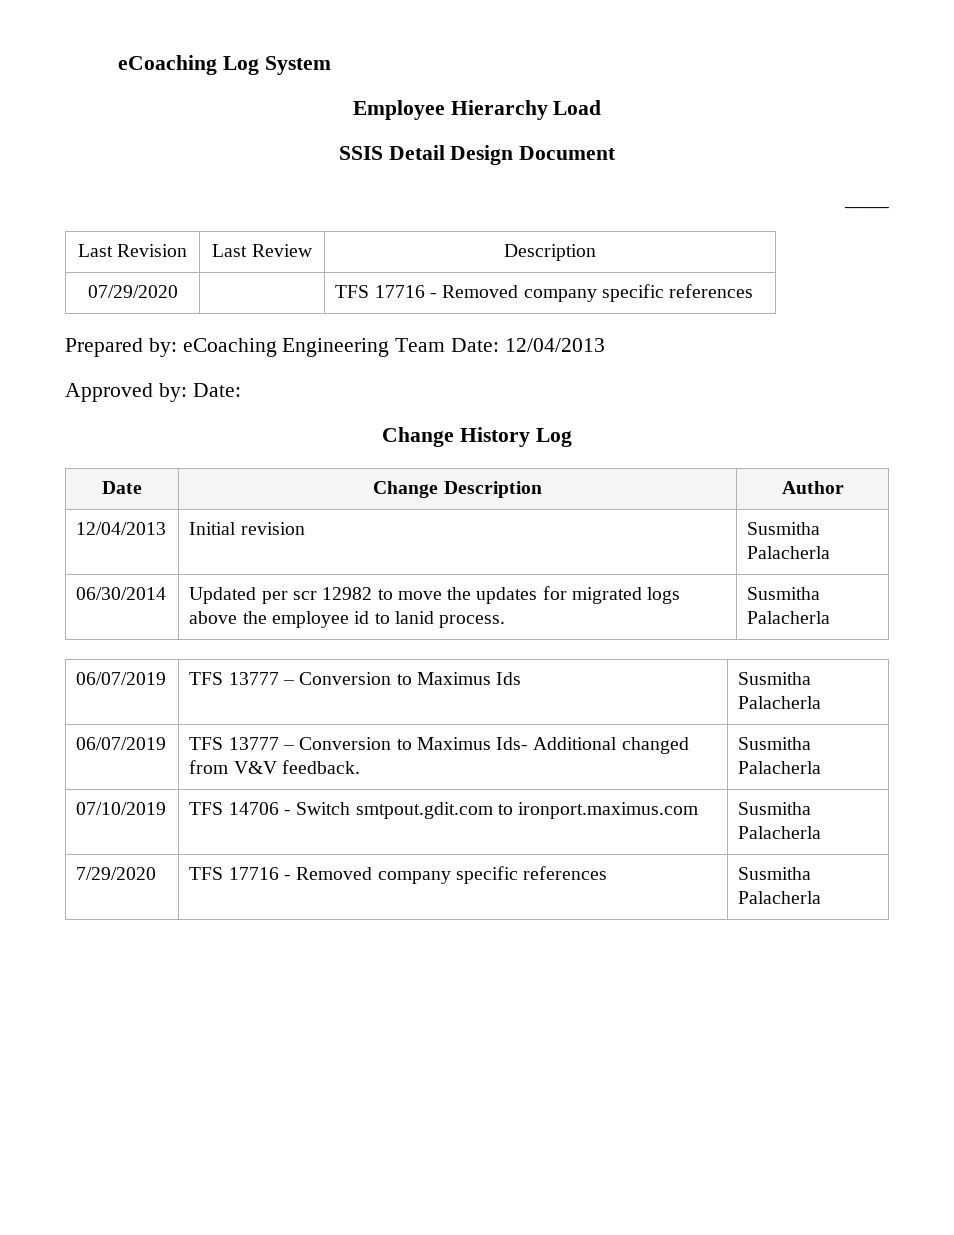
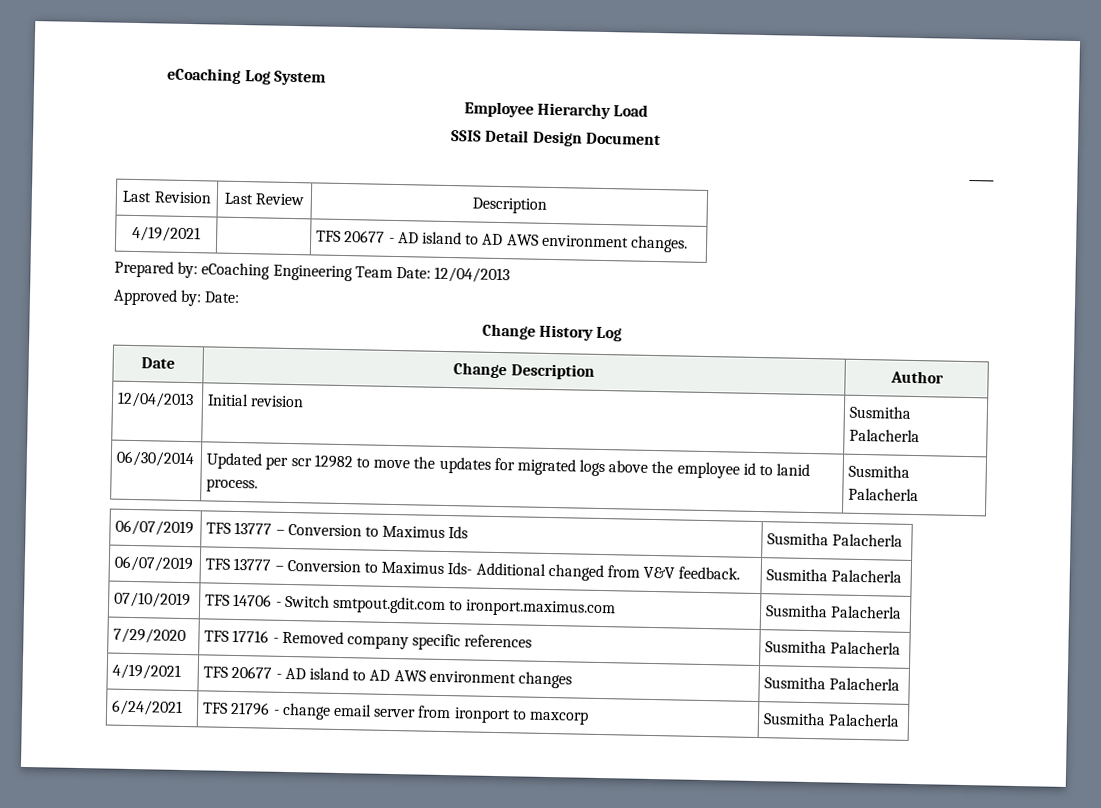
[87,285,178,298] [335,284,754,302] 07/29/2020 | | TFS 17716 - Removed company specific references -> [132,225,201,243] [316,230,688,253] 4/19/2021 | | TFS 20677 - AD island to AD AWS environment changes.
(822, 897) none -> [112,663,182,680] [203,665,572,689] [764,676,901,691] [111,699,184,717] [202,701,589,725] [763,712,901,727] // 4/19/2021 | TFS 20677 - AD island to AD AWS environment changes | Susmitha Palacherla // 6/24/2021 | TFS 21796 - change email server from ironport to maxcorp | Susmitha Palacherla

